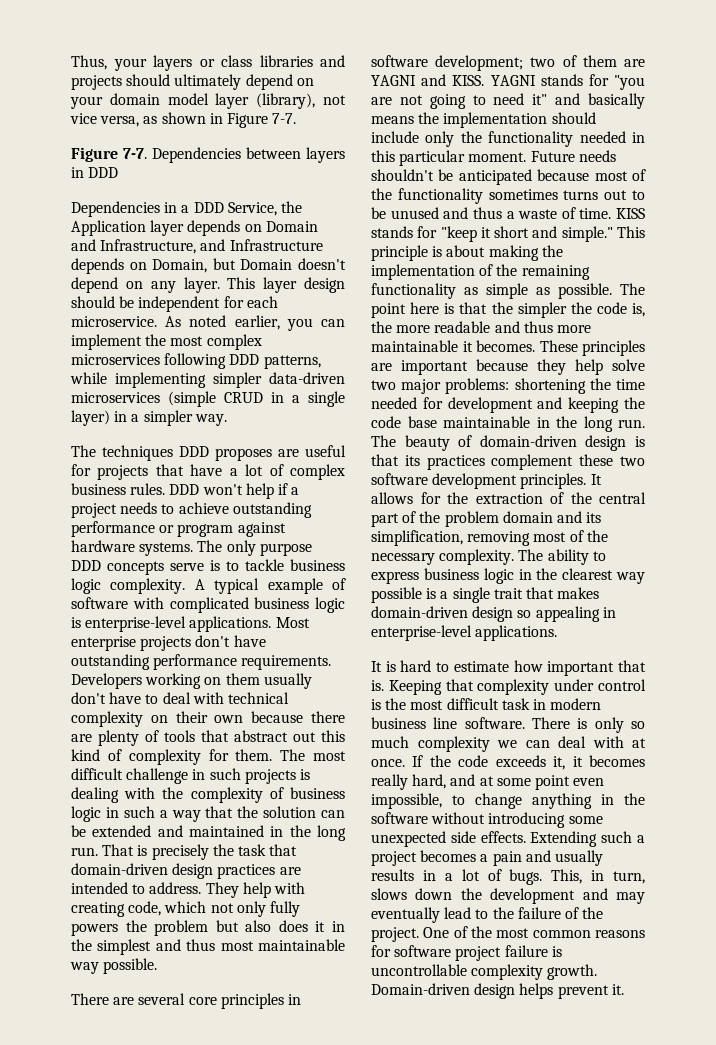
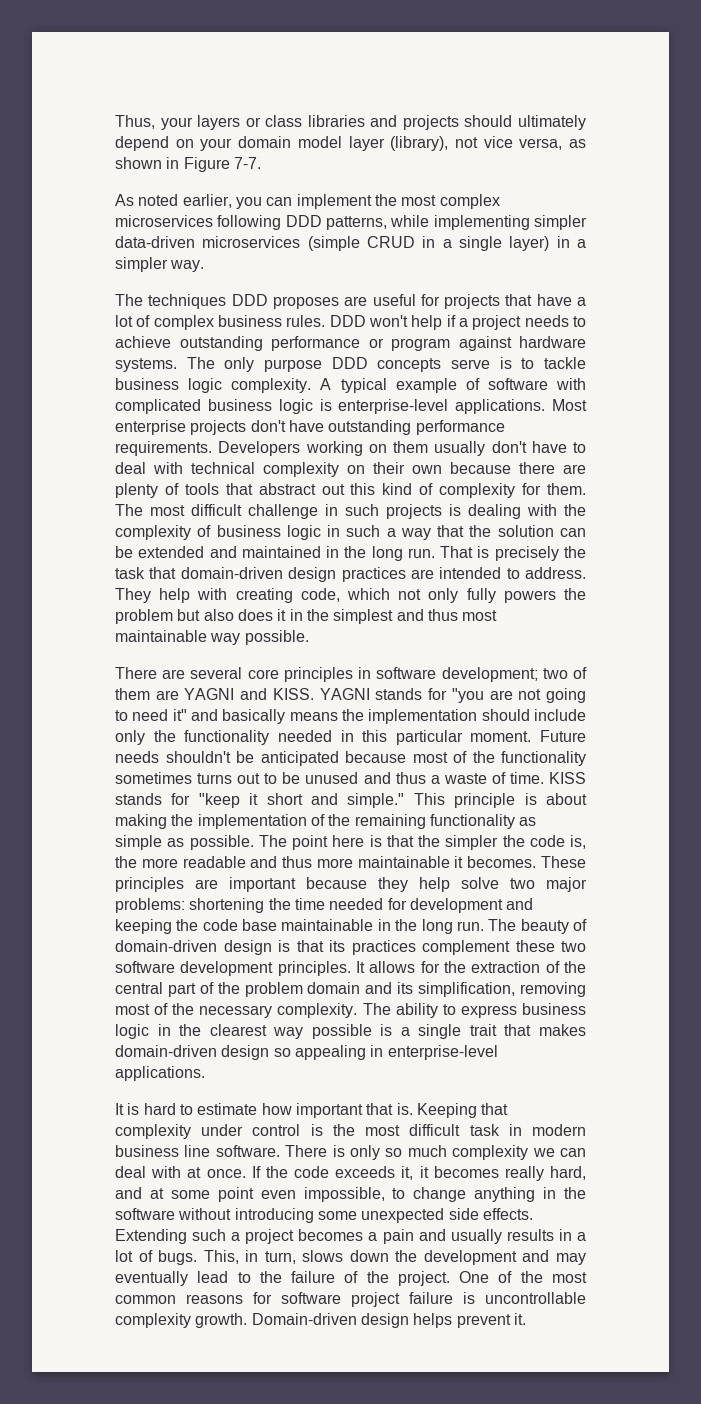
[71,147,345,163] [71,167,119,178] [71,201,302,217] [71,220,318,236] [71,239,323,254] [71,258,346,274] [71,277,345,293] [71,296,278,312] [71,316,157,327] Figure 7-7. Dependencies between layers in DDD // Dependencies in a DDD Service, the Application layer depends on Domain and Infrastructure, and Infrastructure depends on Domain, but Domain doesn't depend on any layer. This layer design should be independent for each microservice. -> (261, 163) none

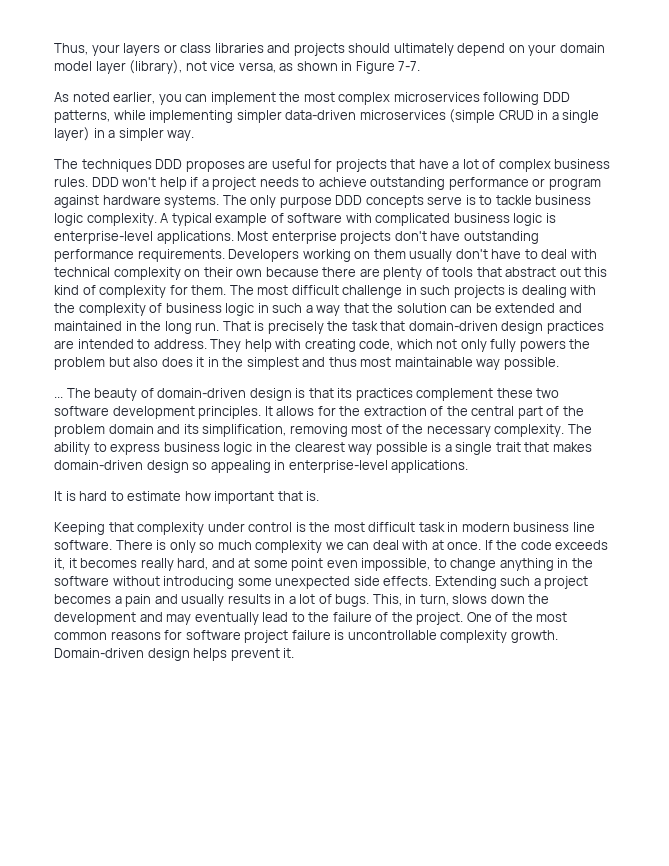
[115,667,587,682] [115,688,587,703] [115,709,586,724] [115,730,586,745] [115,751,586,766] [115,772,586,784] [115,793,587,808] [115,814,537,829] [115,835,586,850] [115,856,586,868] [115,877,587,892] [115,898,534,913] [115,919,484,934] There are several core principles in software development; two of them are YAGNI and KISS. YAGNI stands for "you are not going to need it" and basically means the implementation should include only the functionality needed in this particular moment. Future needs shouldn't be anticipated because most of the functionality sometimes turns out to be unused and thus a waste of time. KISS stands for "keep it short and simple." This principle is about making the implementation of the remaining functionality as simple as possible. The point here is that the simpler the code is, the more readable and thus more maintainable it becomes. These principles are important because they help solve two major problems: shortening the time needed for development and keeping the code base maintainable in the long run. -> [54,396,63,398] ...
(413, 1109) none -> (320, 496) //

